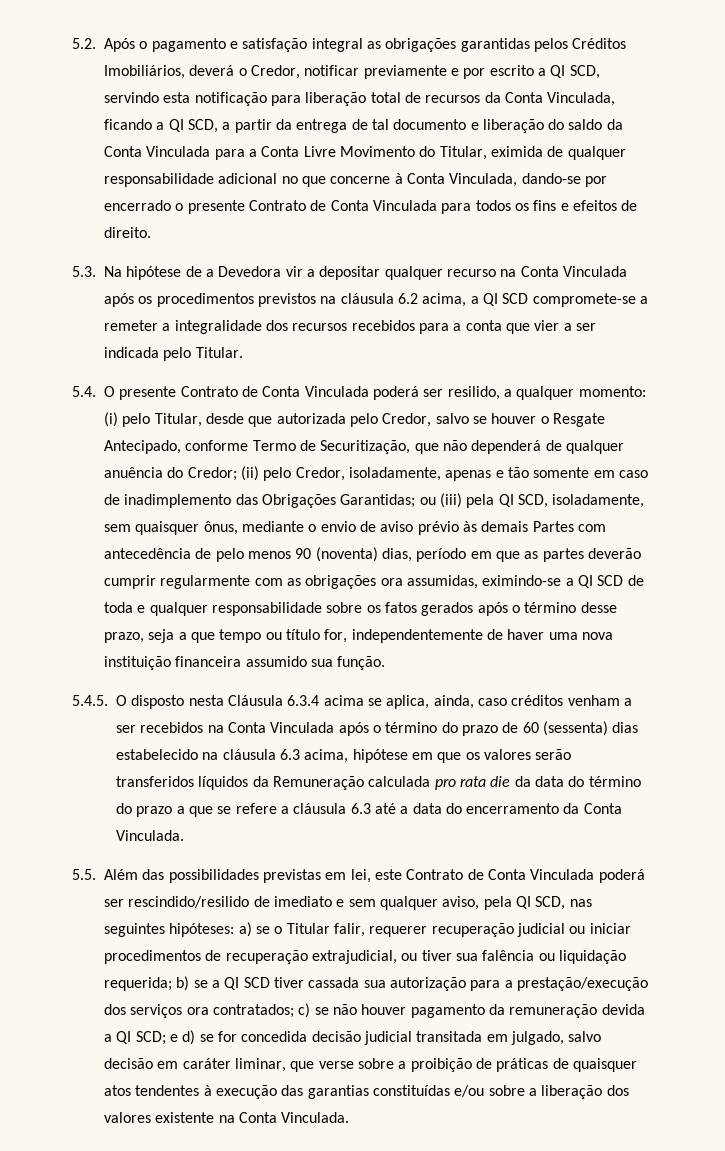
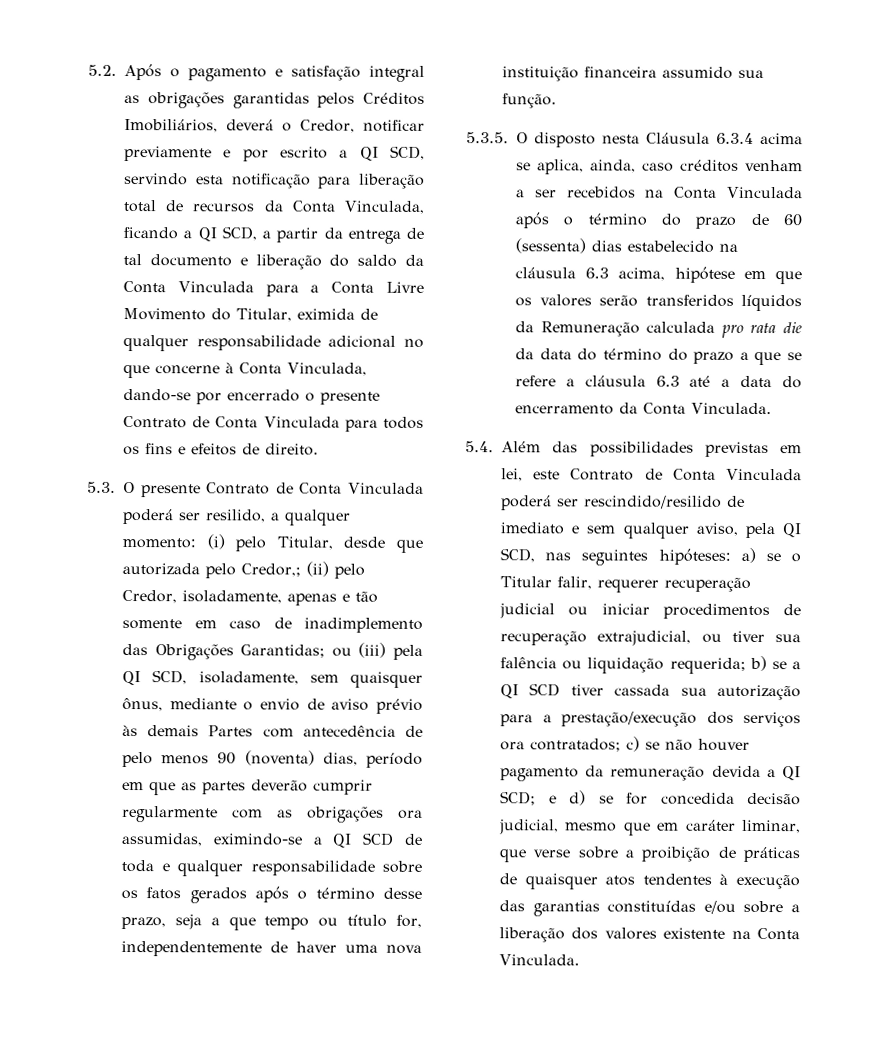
[104,266,627,280] [104,293,648,307] [104,320,596,334] [104,347,243,361] [72,386,96,397] Na hipótese de a Devedora vir a depositar qualquer recurso na Conta Vinculada após os procedimentos previstos na cláusula 6.2 acima, a QI SCD compromete-se a remeter a integralidade dos recursos recebidos para a conta que vier a ser indicada pelo Titular. // 5.4. -> (116, 487) none
[382,413,605,427] [104,440,624,454] [104,467,237,481] Credor, salvo se houver o Resgate Antecipado, conforme Termo de Securitização, que não dependerá de qualquer anuência do Credor; -> [241,563,301,577] Credor,;
[72,695,108,706] 5.4.5. -> [466,132,509,144] 5.3.5.
[72,869,96,880] 5.5. -> [465,441,494,453] 5.4.
[363,1031,602,1045] [104,1058,153,1069] judicial transitada em julgado, salvo decisão -> [499,819,651,836] judicial, mesmo que

